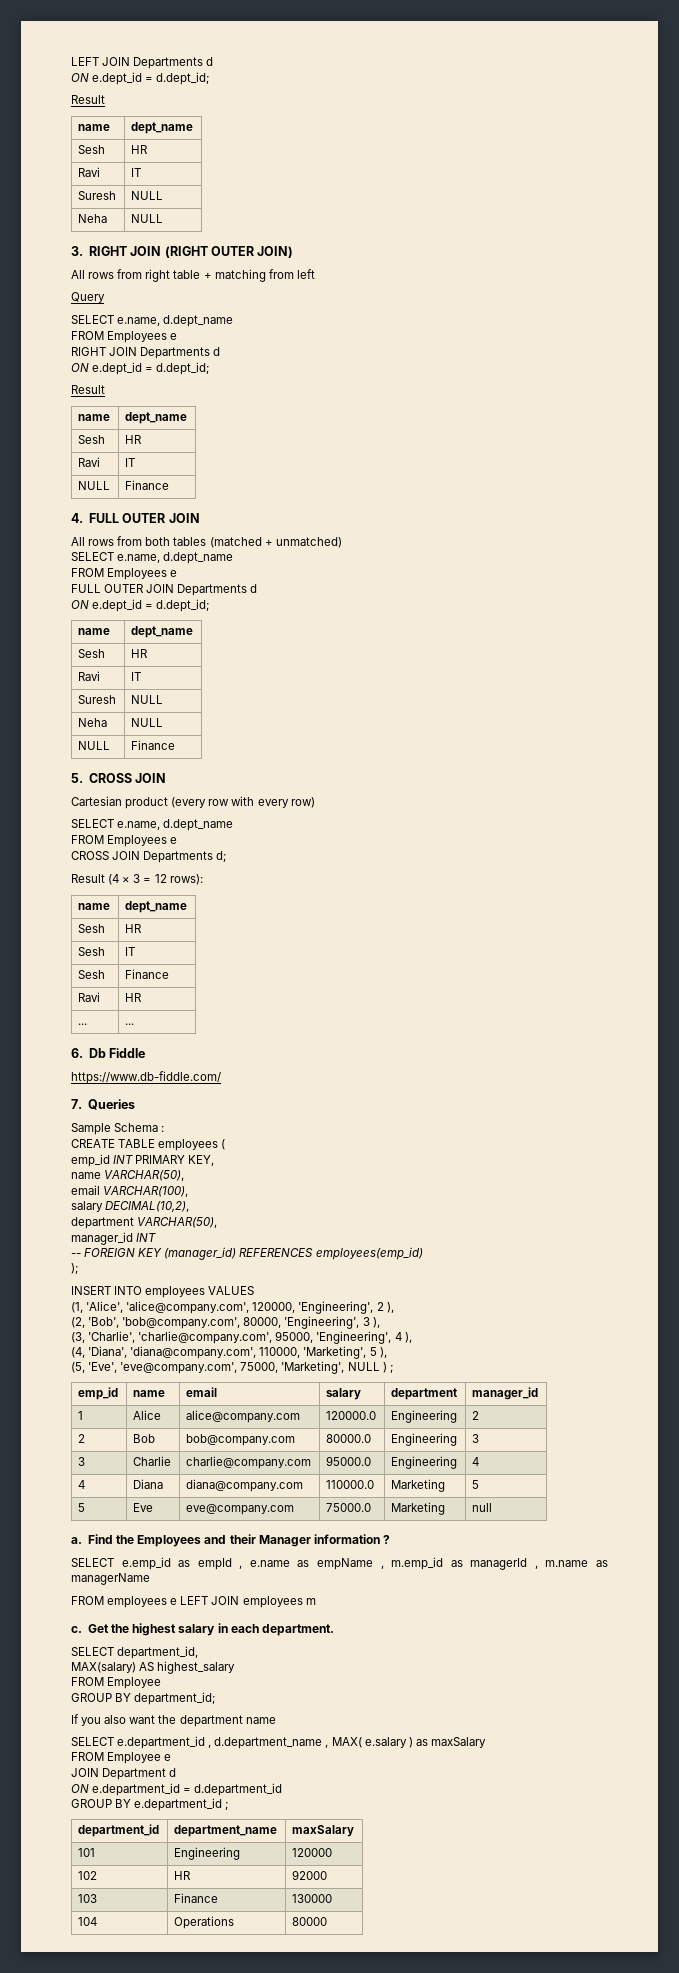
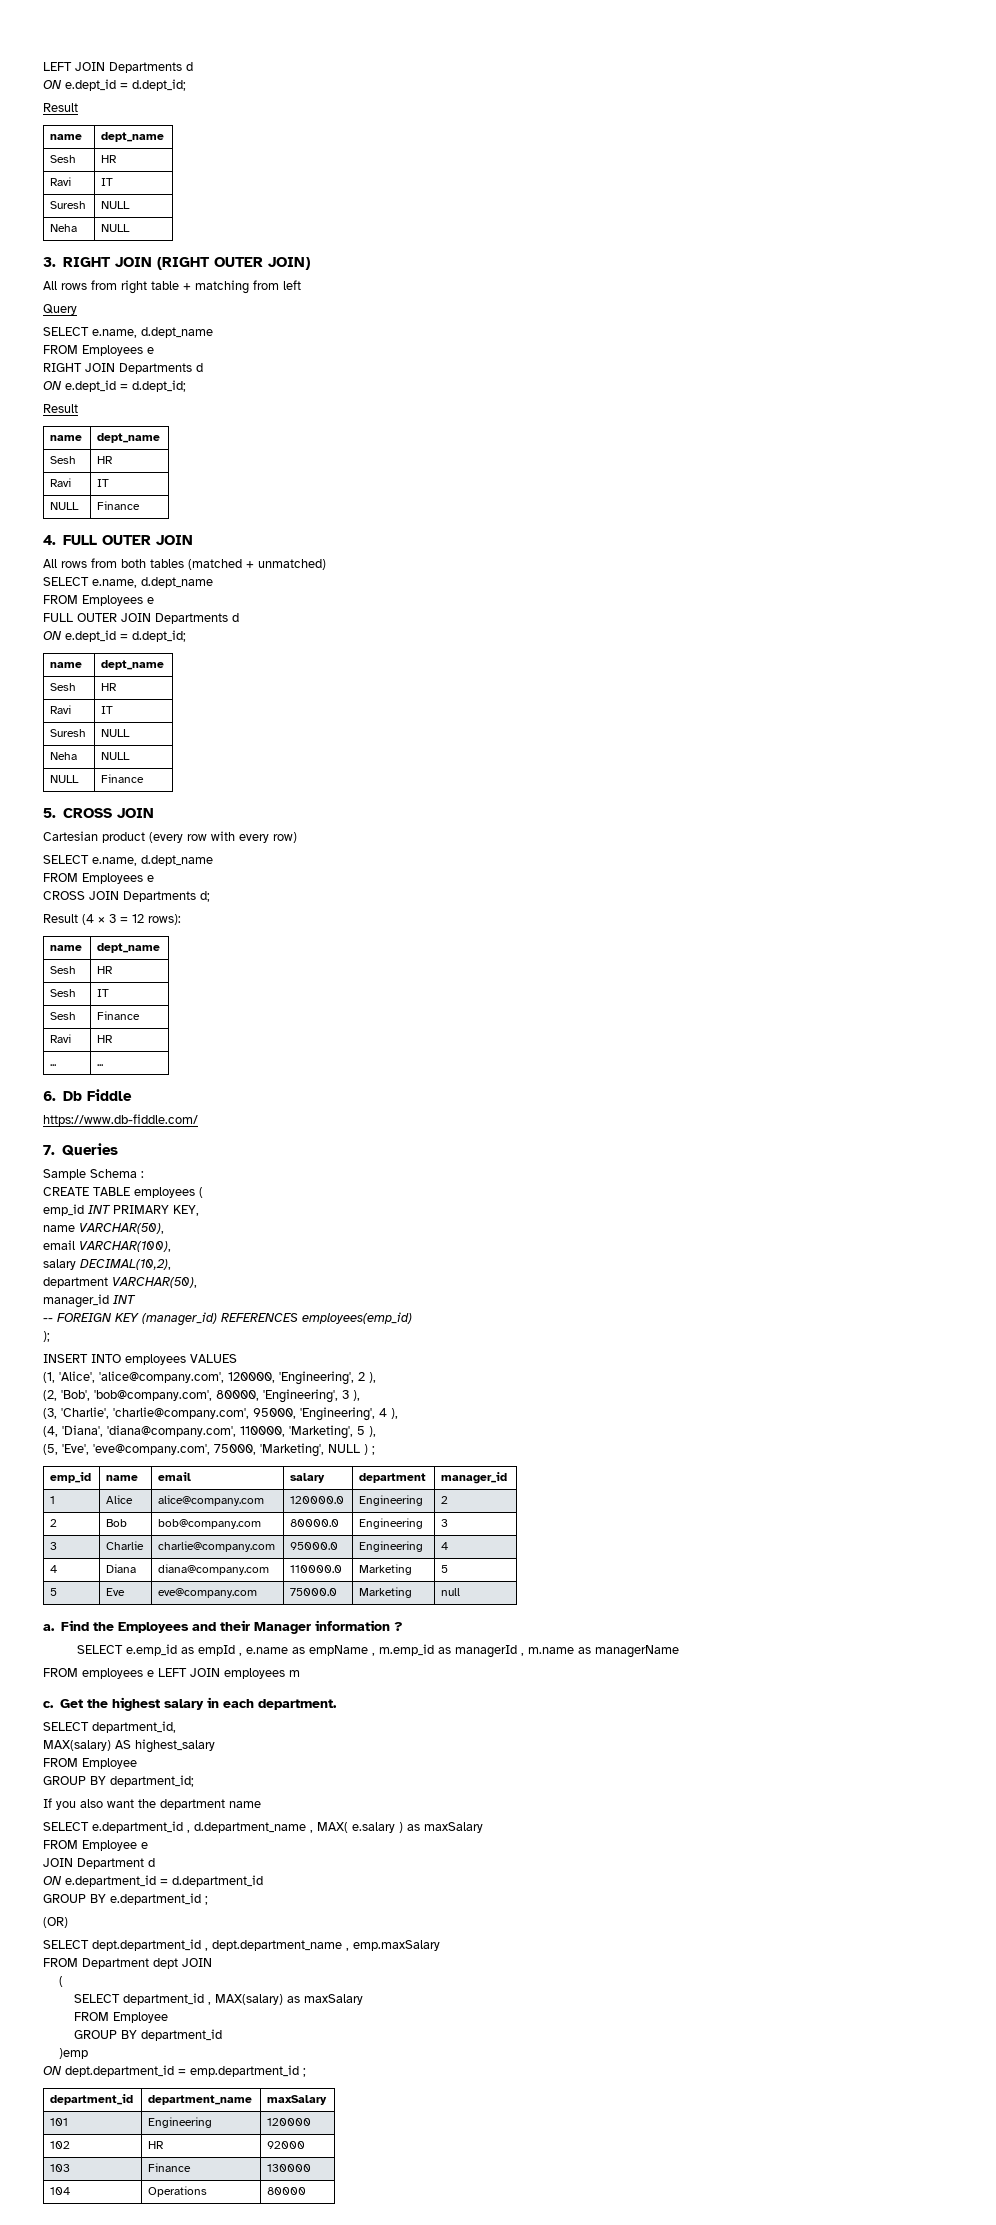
(229, 1806) none -> [43,1917,68,1928] [43,1939,440,1951] [43,1958,212,1969] [58,1976,63,1987] [74,1993,364,2005] [74,2012,169,2023] [74,2029,223,2041] [58,2048,88,2059] [43,2065,306,2077] // (OR) // SELECT dept.department_id , dept.department_name , emp.maxSalary // FROM Department dept JOIN // ( // SELECT department_id , MAX(salary) as maxSalary // FROM Employee // GROUP BY department_id // )emp // ON dept.department_id = emp.department_id ;

